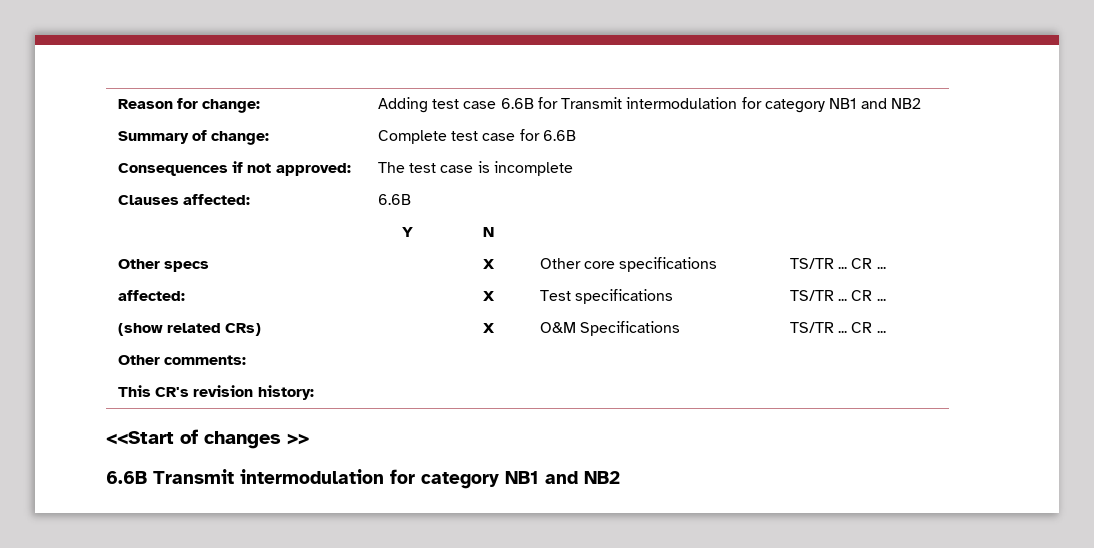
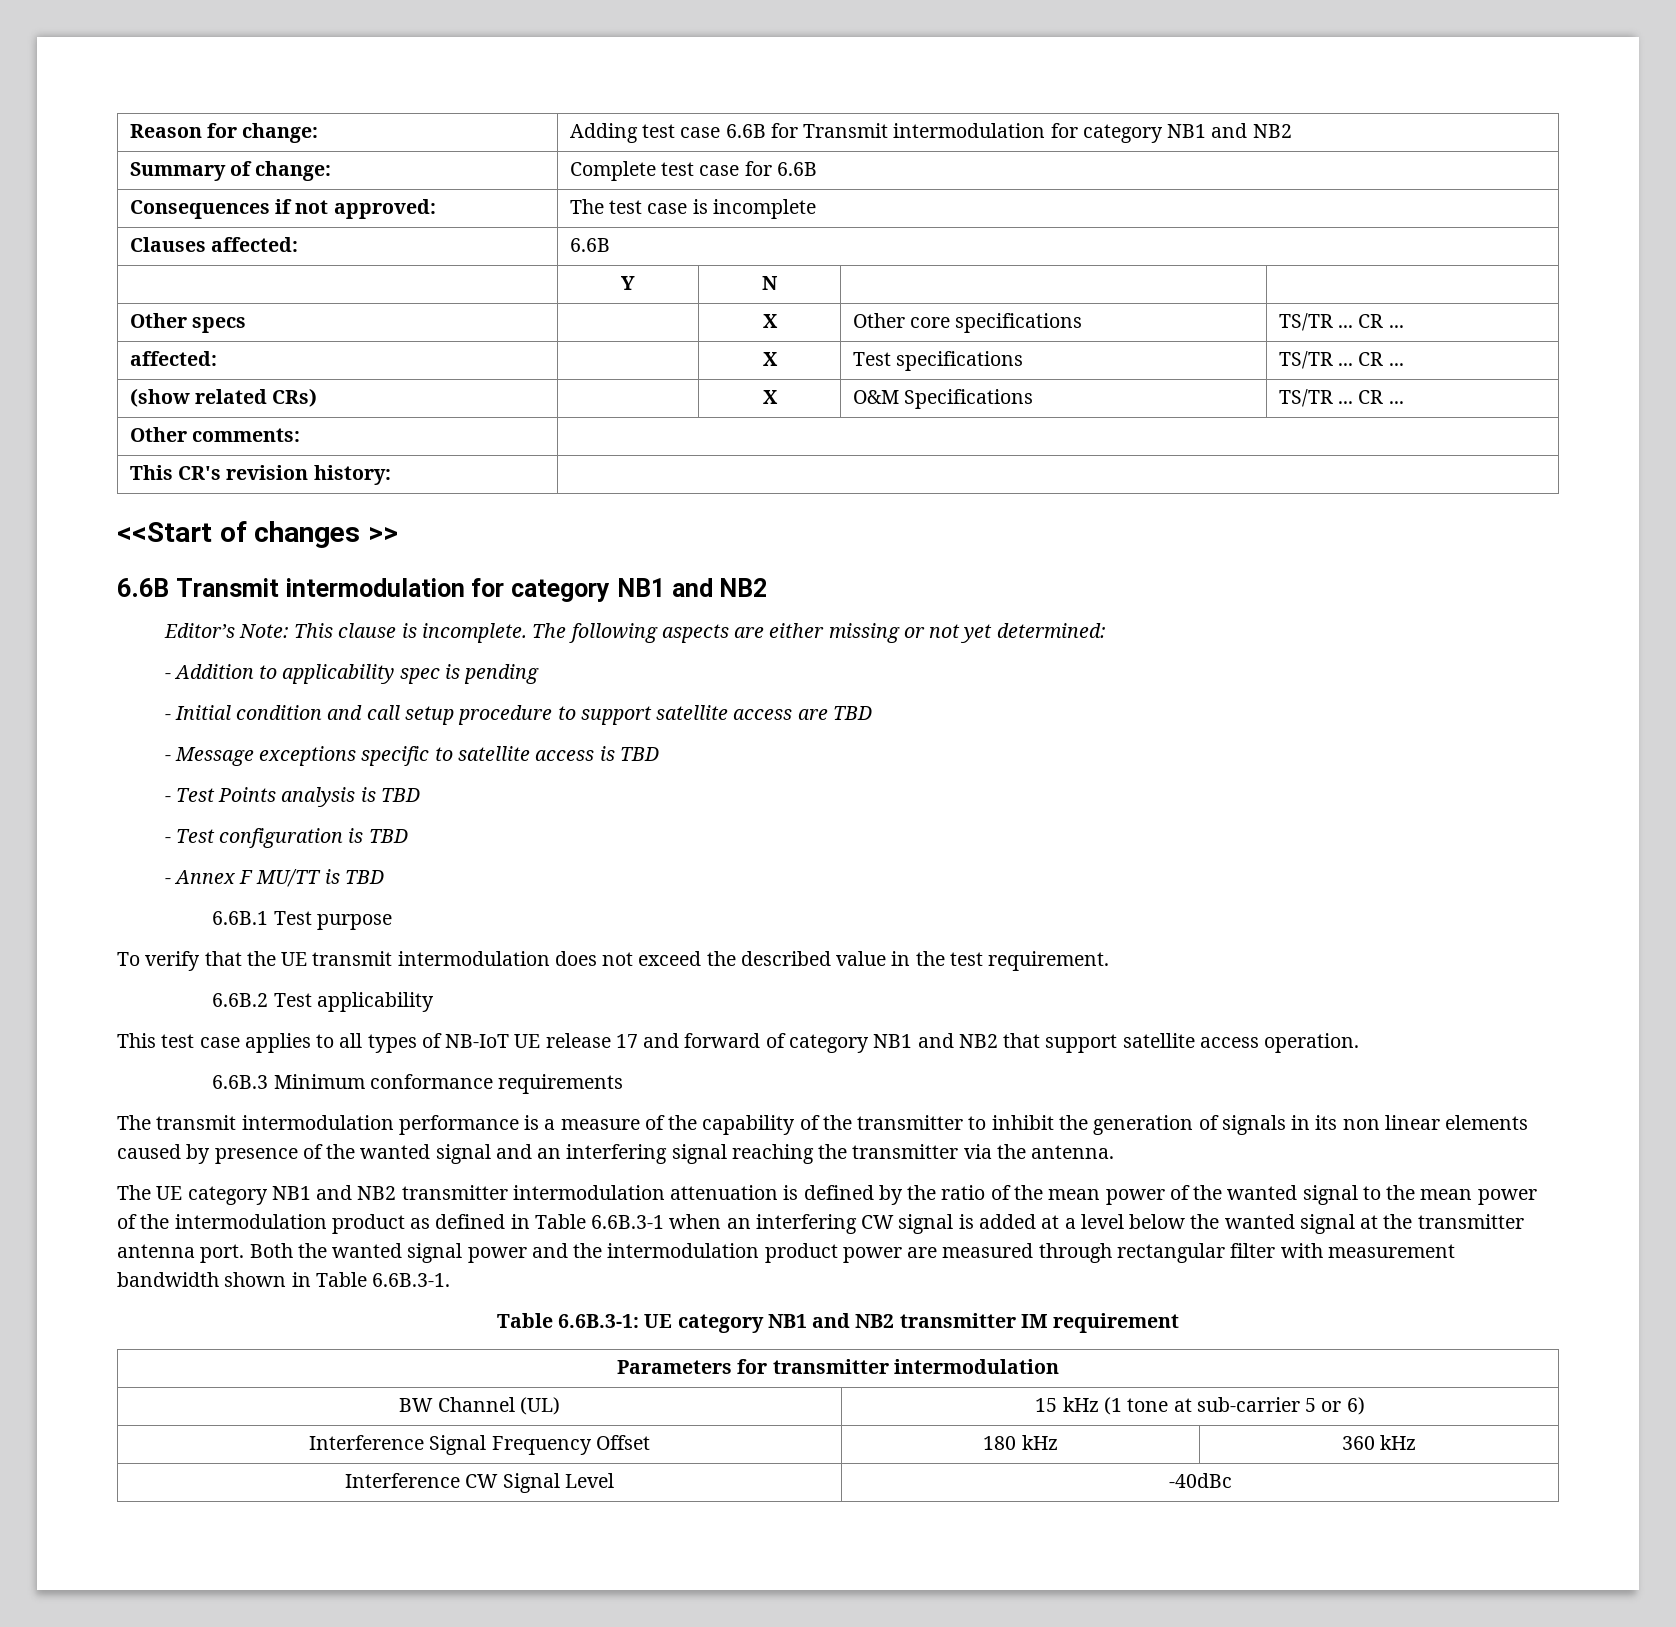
(620, 477) none -> [163,623,1106,643] [164,664,540,684] [164,705,872,725] [164,746,659,766] [164,787,420,807] [164,828,408,848] [164,869,384,887] [212,911,392,930] [117,951,1110,971] [212,992,434,1012] [117,1033,1360,1053] [212,1074,624,1094] [117,1115,1529,1135] [117,1144,1115,1164] [117,1185,1537,1205] [117,1214,1524,1234] [117,1243,1455,1263] [117,1272,451,1287] [496,1313,1180,1333] [617,1359,1059,1374] [399,1397,560,1415] [1035,1397,1365,1415] [309,1435,650,1455] [983,1435,1058,1450] [1341,1435,1417,1450] [345,1473,614,1493] [1168,1473,1232,1488] // Editor’s Note: This clause is incomplete. The following aspects are either missing or not yet determined: // - Addition to applicability spec is pending // - Initial condition and call setup procedure to support satellite access are TBD // - Message exceptions specific to satellite access is TBD // - Test Points analysis is TBD // - Test configuration is TBD // - Annex F MU/TT is TBD // 6.6B.1 Test purpose // To verify that the UE transmit intermodulation does not exceed the described value in the test requirement. // 6.6B.2 Test applicability // This test case applies to all types of NB-IoT UE release 17 and forward of category NB1 and NB2 that support satellite access operation. // 6.6B.3 Minimum conformance requirements // The transmit intermodulation performance is a measure of the capability of the transmitter to inhibit the generation of signals in its non linear elements caused by presence of the wanted signal and an interfering signal reaching the transmitter via the antenna. // The UE category NB1 and NB2 transmitter intermodulation attenuation is defined by the ratio of the mean power of the wanted signal to the mean power of the intermodulation product as defined in Table 6.6B.3-1 when an interfering CW signal is added at a level below the wanted signal at the transmitter antenna port. Both the wanted signal power and the intermodulation product power are measured through rectangular filter with measurement bandwidth shown in Table 6.6B.3-1. // Table 6.6B.3-1: UE category NB1 and NB2 transmitter IM requirement // Parameters for transmitter intermodulation // BW Channel (UL) | 15 kHz (1 tone at sub-carrier 5 or 6) // Interference Signal Frequency Offset | 180 kHz | 360 kHz // Interference CW Signal Level | -40dBc

